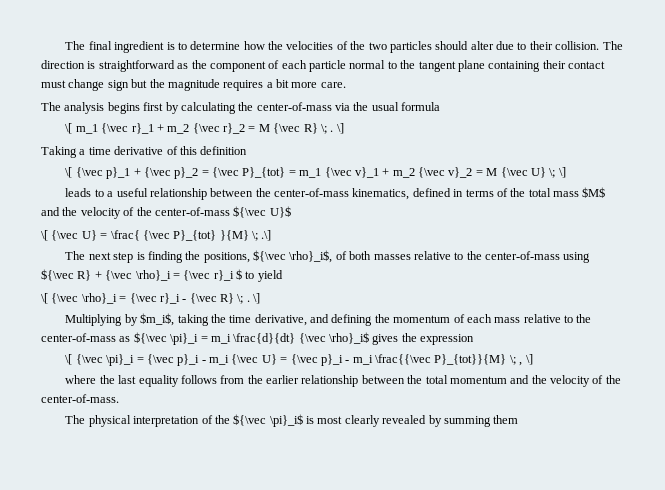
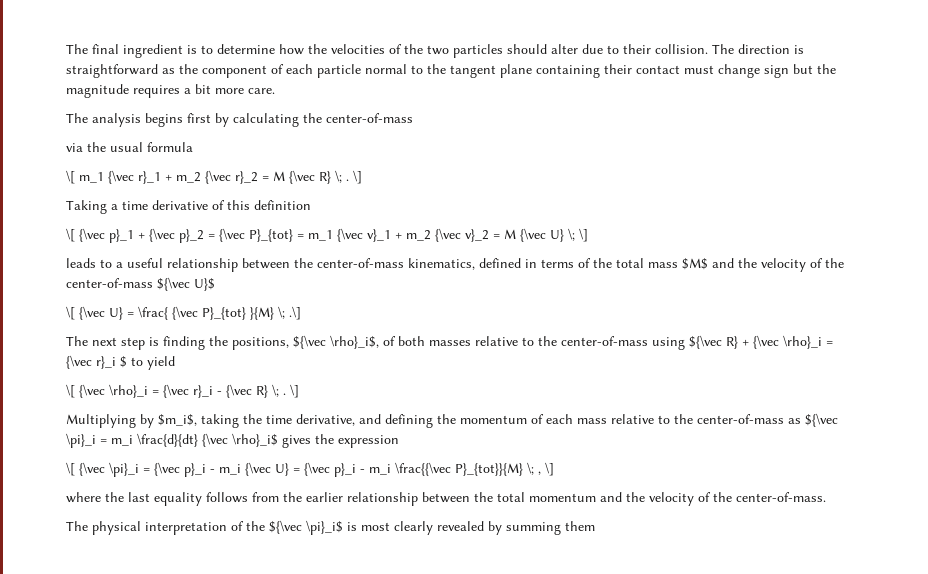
(332, 106) none -> (413, 118) //

